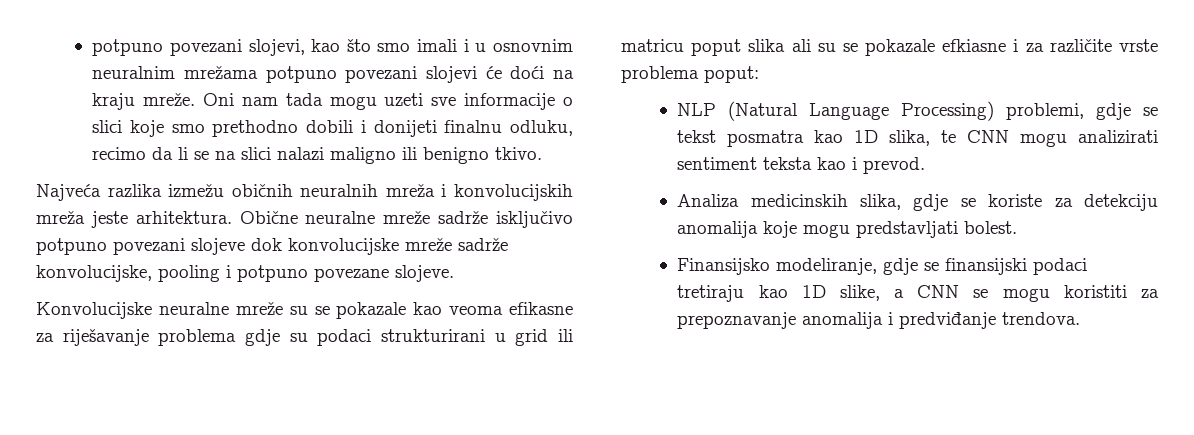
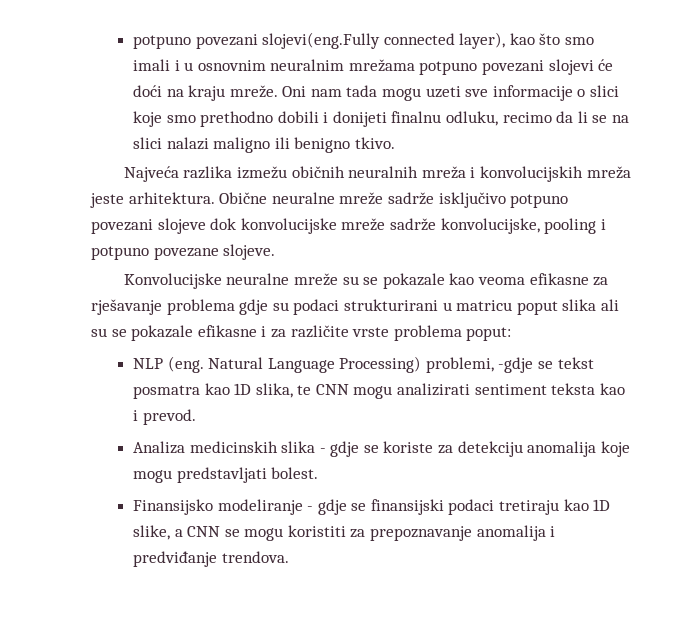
[92,39,305,56] potpuno povezani slojevi, -> [132,32,506,49] potpuno povezani slojevi(eng.Fully connected layer),
[62,329,149,346] riješavanje -> [91,299,162,315] rješavanje
[515,329,573,346] grid ili -> (452, 306) none
[942,39,1007,52] efkiasne -> [197,325,257,337] efikasne
[728,101,799,121] (Natural -> [167,356,264,373] (eng. Natural
[1096,103,1132,120] gdje -> [498,357,534,373] -gdje
[860,194,902,210] slika, -> [281,441,326,453] slika -
[776,258,878,275] modeliranje, -> [217,499,314,515] modeliranje -

